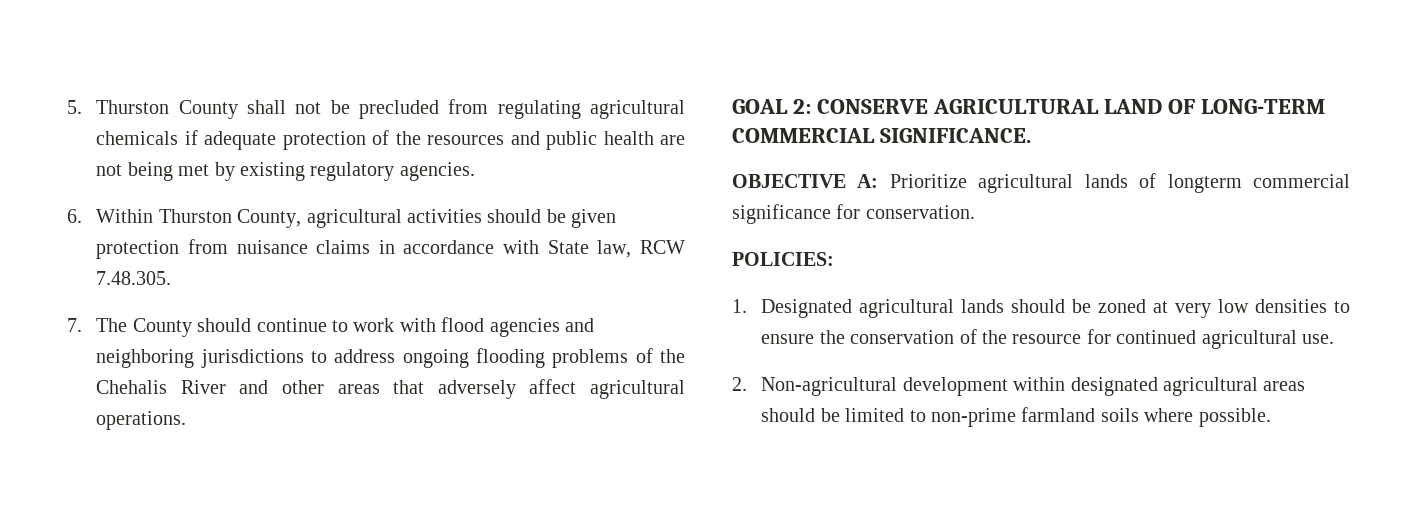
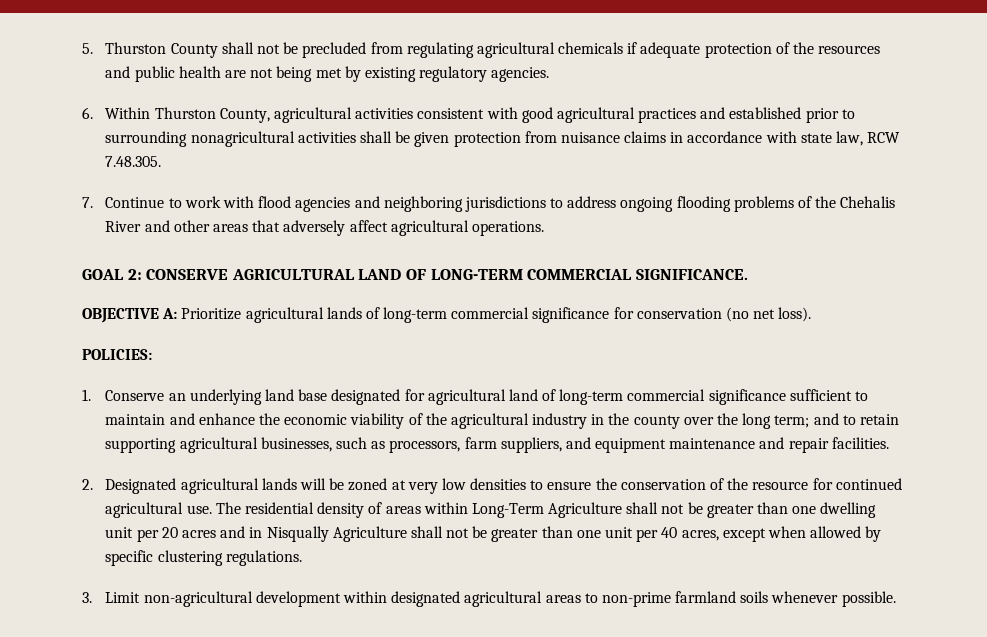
[487,209,542,223] should -> [417,107,855,123] [105,131,392,147] consistent with good agricultural practices and established prior to surrounding nonagricultural activities shall
[547,240,589,254] State -> [800,133,832,143] state
[96,318,327,337] The County should continue -> [105,197,165,208] Continue
[1167,174,1242,193] longterm -> [383,307,448,323] long-term
[865,205,975,219] [732,252,834,266] [732,299,747,313] conservation. // POLICIES: // 1. -> [636,307,812,322] [82,349,152,360] [82,389,869,405] [105,413,899,429] [105,437,889,453] [82,479,93,490] conservation (no net loss). // POLICIES: // 1. Conserve an underlying land base designated for agricultural land of long-term commercial significance sufficient to maintain and enhance the economic viability of the agricultural industry in the county over the long term; and to retain supporting agricultural businesses, such as processors, farm suppliers, and equipment maintenance and repair facilities. // 2.
[1011,299,1066,313] should -> [299,478,326,490] will
[732,377,898,396] // 2. Non-agricultural -> [215,502,877,518] [105,526,882,542] [105,550,302,566] [82,591,253,607] The residential density of areas within Long-Term Agriculture shall not be greater than one dwelling unit per 20 acres and in Nisqually Agriculture shall not be greater than one unit per 40 acres, except when allowed by specific clustering regulations. // 3. Limit non-agricultural
[761,408,905,422] should be limited -> (581, 599) none
[1144,408,1194,422] where -> [771,591,839,603] whenever

